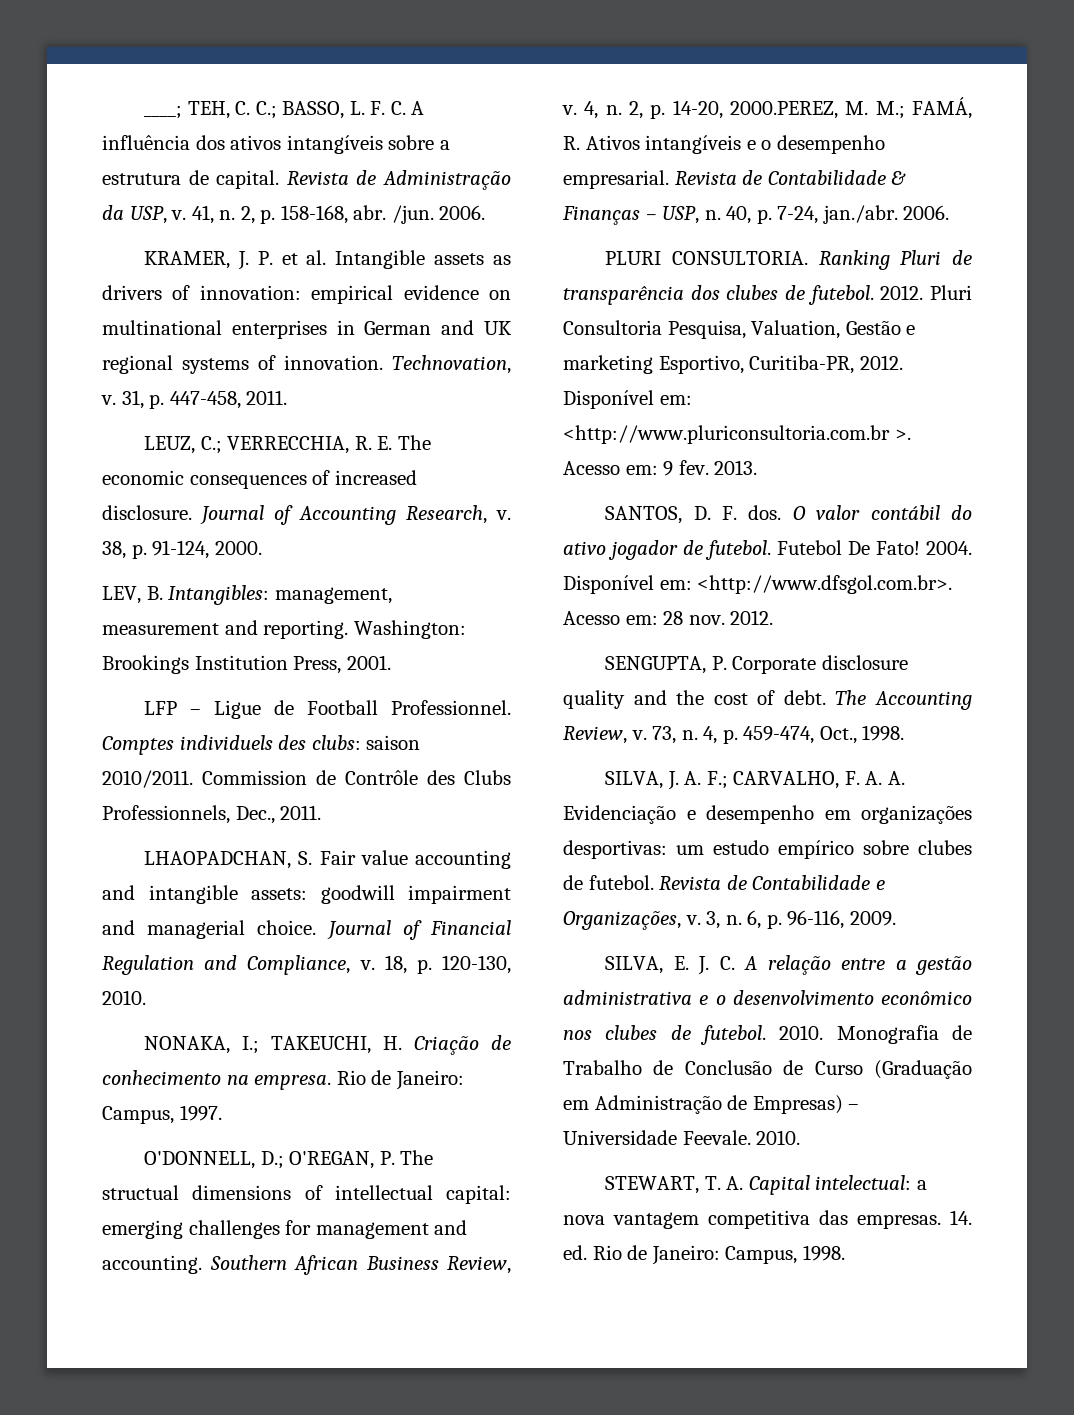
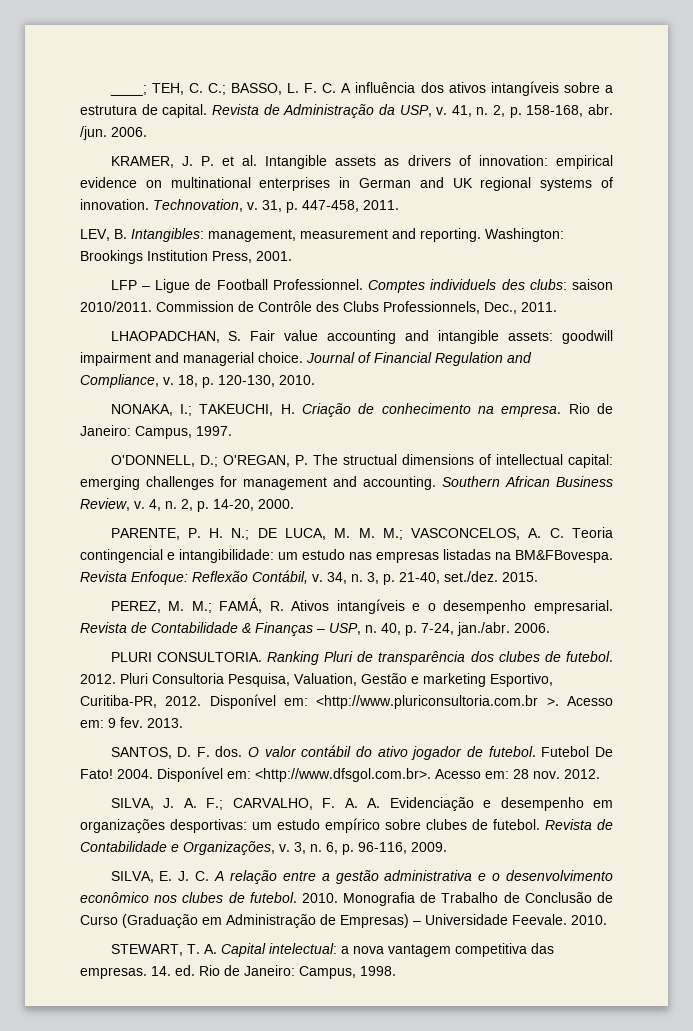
[144,435,431,454] [102,470,417,489] [102,505,511,525] [102,540,262,559] // LEUZ, C.; VERRECCHIA, R. E. The economic consequences of increased disclosure. Journal of Accounting Research, v. 38, p. 91-124, 2000. -> (399, 205) none
[730,101,838,119] 2000.PEREZ, -> [258,499,294,509] [110,527,613,540] [80,549,613,563] [80,570,538,585] [110,601,161,613] 2000. // PARENTE, P. H. N.; DE LUCA, M. M. M.; VASCONCELOS, A. C. Teoria contingencial e intangibilidade: um estudo nas empresas listadas na BM&FBovespa. Revista Enfoque: Reflexão Contábil, v. 34, n. 3, p. 21-40, set./dez. 2015. // PEREZ,
[605,655,908,674] [563,690,972,710] [563,725,905,744] // SENGUPTA, P. Corporate disclosure quality and the cost of debt. The Accounting Review, v. 73, n. 4, p. 459-474, Oct., 1998. -> (600, 774) none

